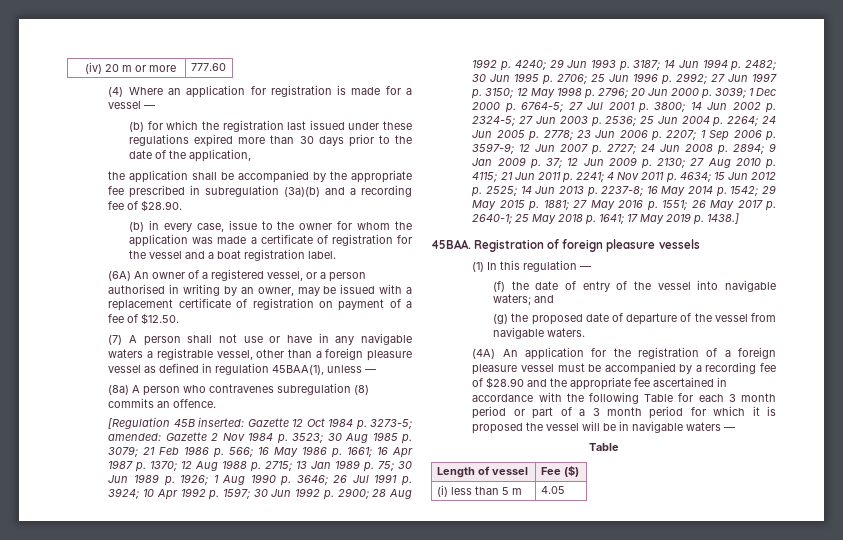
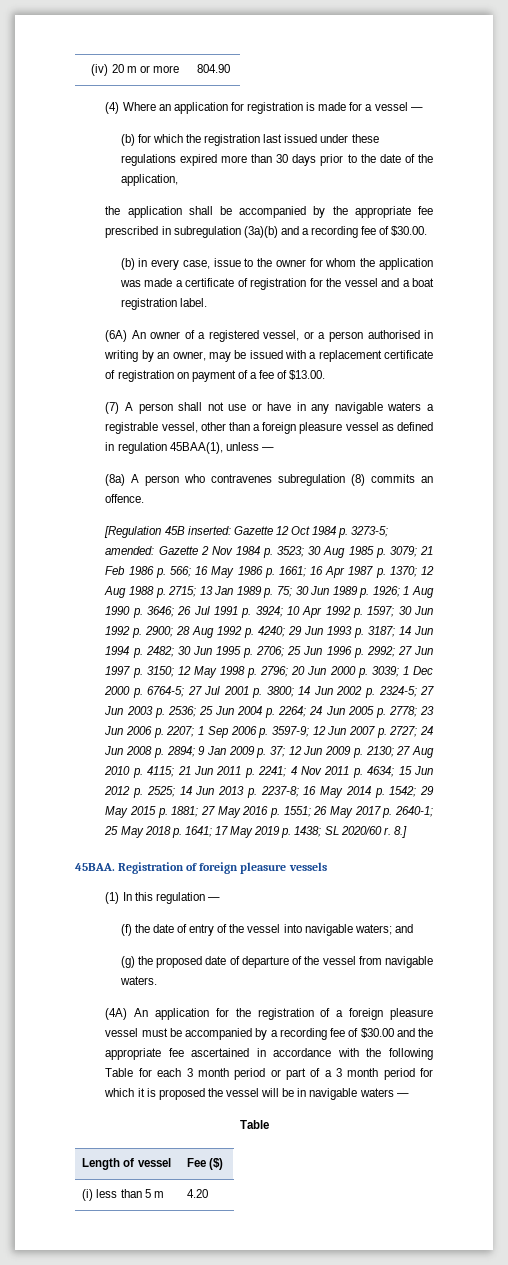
[190,63,226,71] 777.60 -> [197,64,231,73] 804.90
[141,200,183,212] $28.90. -> [391,226,428,236] $30.00.
[141,313,180,325] $12.50. -> [289,370,326,380] $13.00.
[707,213,740,224] 1438.] -> [294,826,407,838] 1438; SL 2020/60 r. 8.]
[486,377,525,389] $28.90 -> [360,1028,394,1038] $30.00
[540,486,565,494] 4.05 -> [187,1189,209,1198] 4.20

